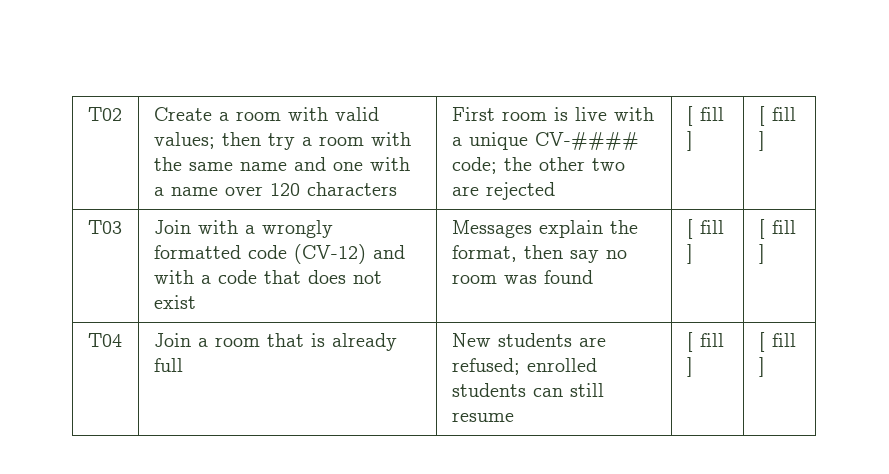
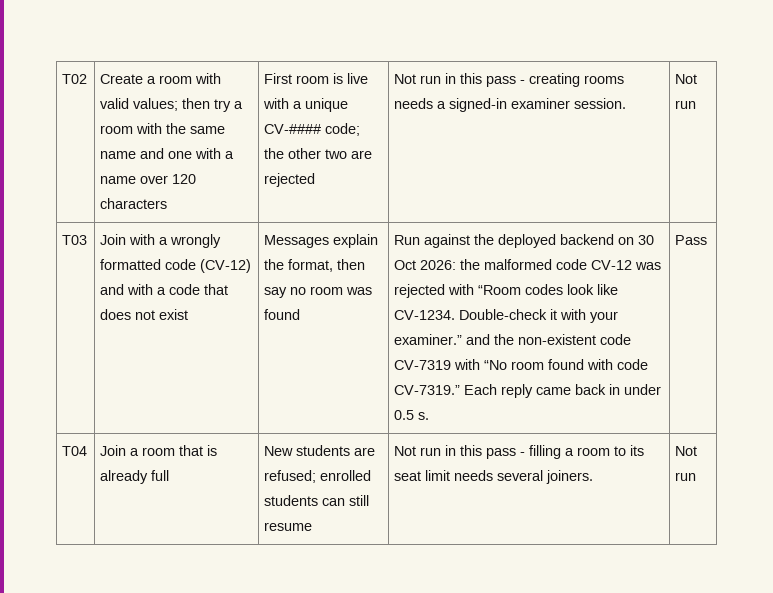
[686,106,724,126] [686,131,693,151] [758,106,796,126] [758,131,765,151] [ fill ] | [ fill ] -> [394,73,625,87] [394,98,627,112] [675,74,698,84] [675,100,697,109] Not run in this pass - creating rooms needs a signed-in examiner session. | Not run
[686,219,724,239] [686,244,693,264] [758,219,796,239] [758,244,765,264] [ fill ] | [ fill ] -> [394,234,655,248] [394,259,662,270] [394,284,619,298] [394,309,619,323] [394,334,632,345] [394,359,649,370] [394,384,662,398] [394,410,430,420] [675,235,708,245] Run against the deployed backend on 30 Oct 2026: the malformed code CV-12 was rejected with “Room codes look like CV-1234. Double-check it with your examiner.” and the non-existent code CV-7319 with “No room found with code CV-7319.” Each reply came back in under 0.5 s. | Pass
[686,332,724,352] [686,357,693,377] [758,332,796,352] [758,357,765,377] [ fill ] | [ fill ] -> [394,445,645,459] [394,470,594,484] [675,446,698,456] [675,472,697,481] Not run in this pass - filling a room to its seat limit needs several joiners. | Not run

